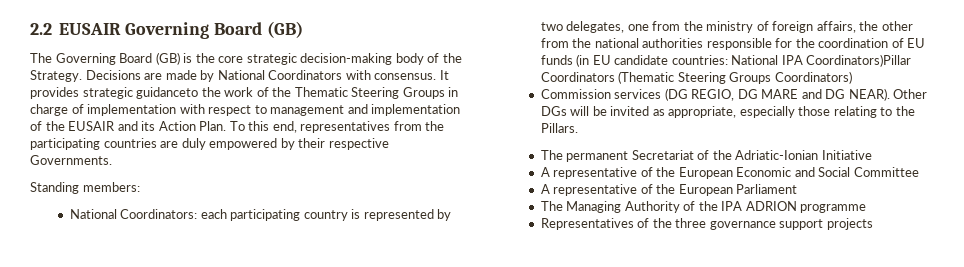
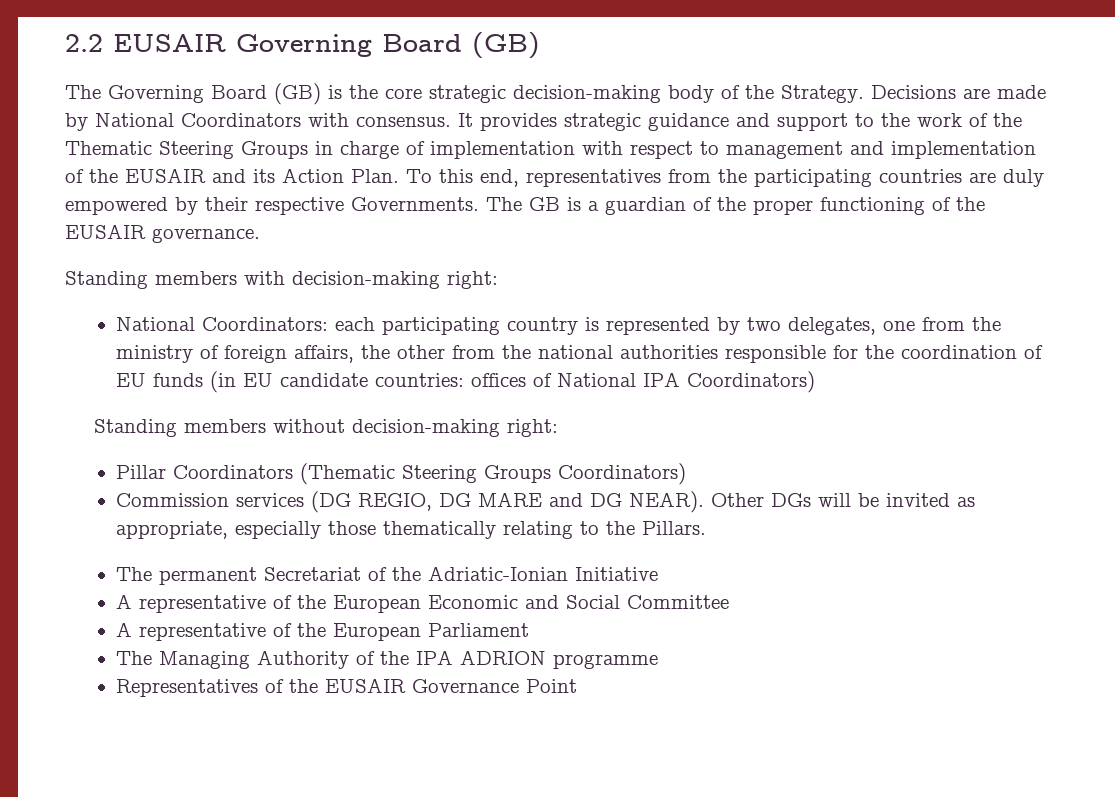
[136,87,199,99] guidanceto -> [648,113,874,131] guidance and support to
[30,182,140,194] // Standing members: -> [486,197,985,215] [65,224,260,243] [65,271,498,289] The GB is a guardian of the proper functioning of the EUSAIR governance. // Standing members with decision-making right:
[731,54,912,67] National IPA Coordinators)Pillar -> [471,371,816,393] [93,419,558,437] [116,465,167,479] offices of National IPA Coordinators) // Standing members without decision-making right: // Pillar
(831, 111) none -> [383,521,497,539] thematically
[675,218,873,230] three governance support projects -> [325,678,578,693] EUSAIR Governance Point

